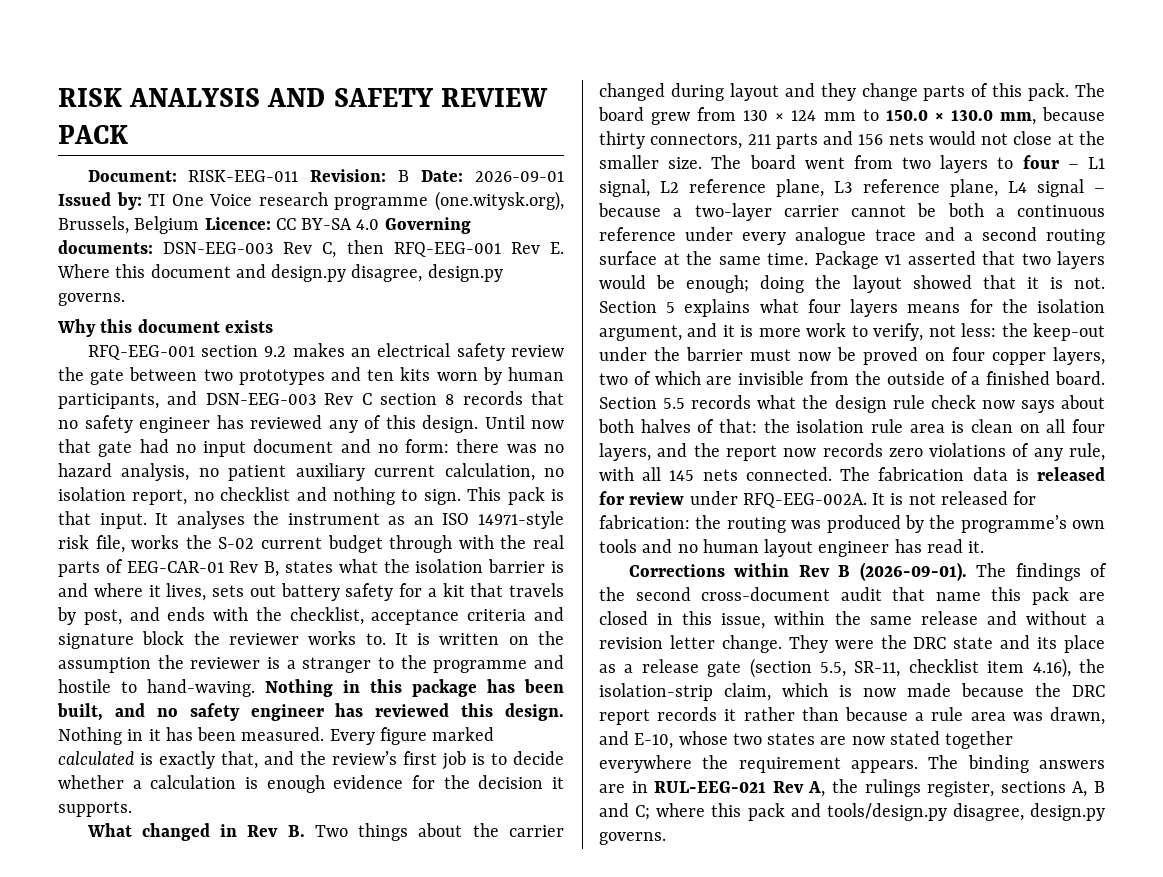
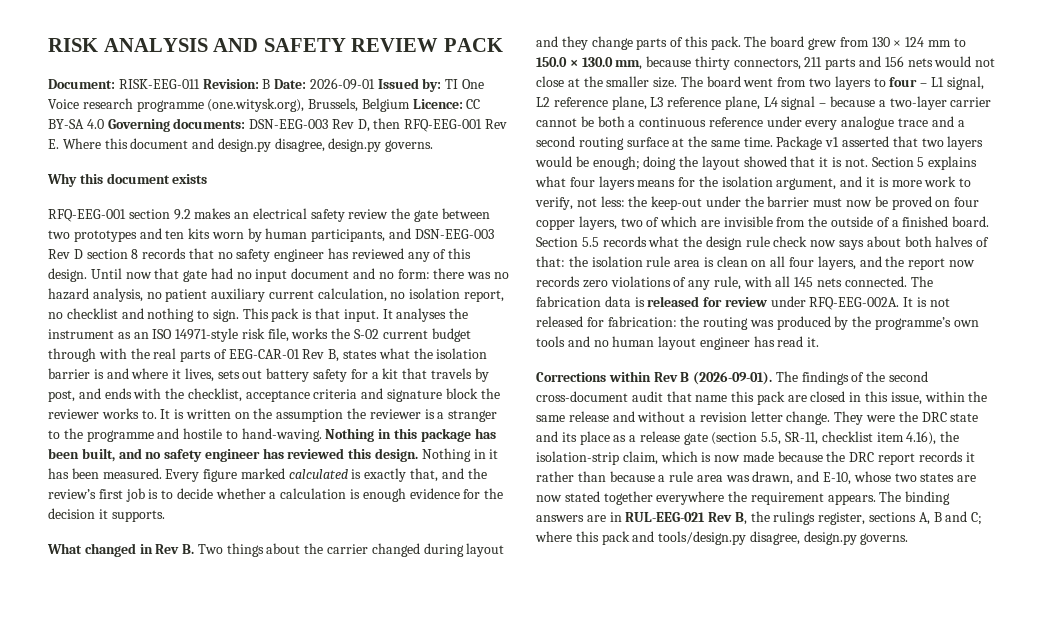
[322,242,337,258] C, -> [357,119,370,132] D,
[361,393,372,405] C -> [73,249,83,259] D
[808,781,826,797] A, -> [734,512,747,525] B,

